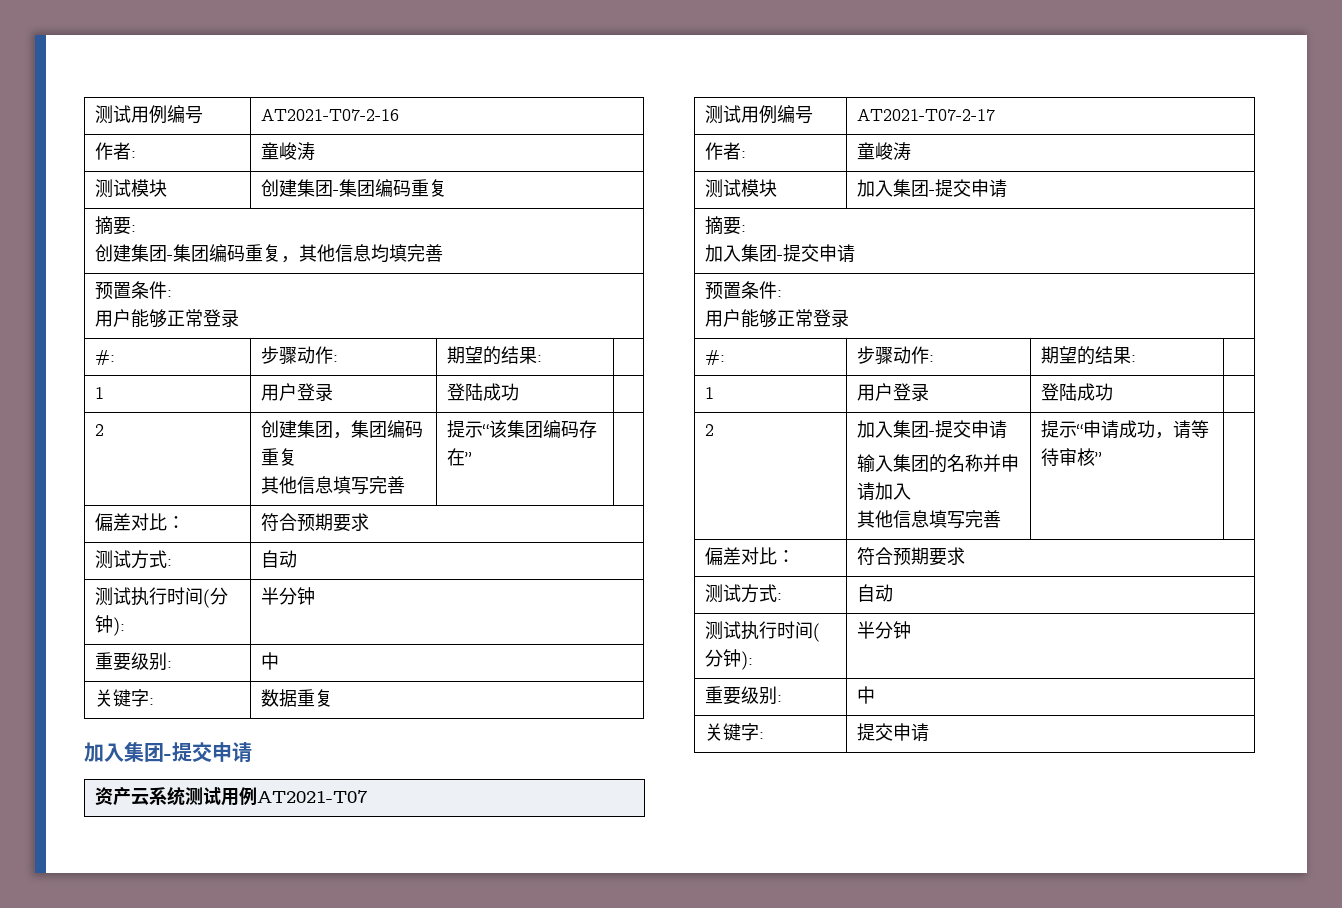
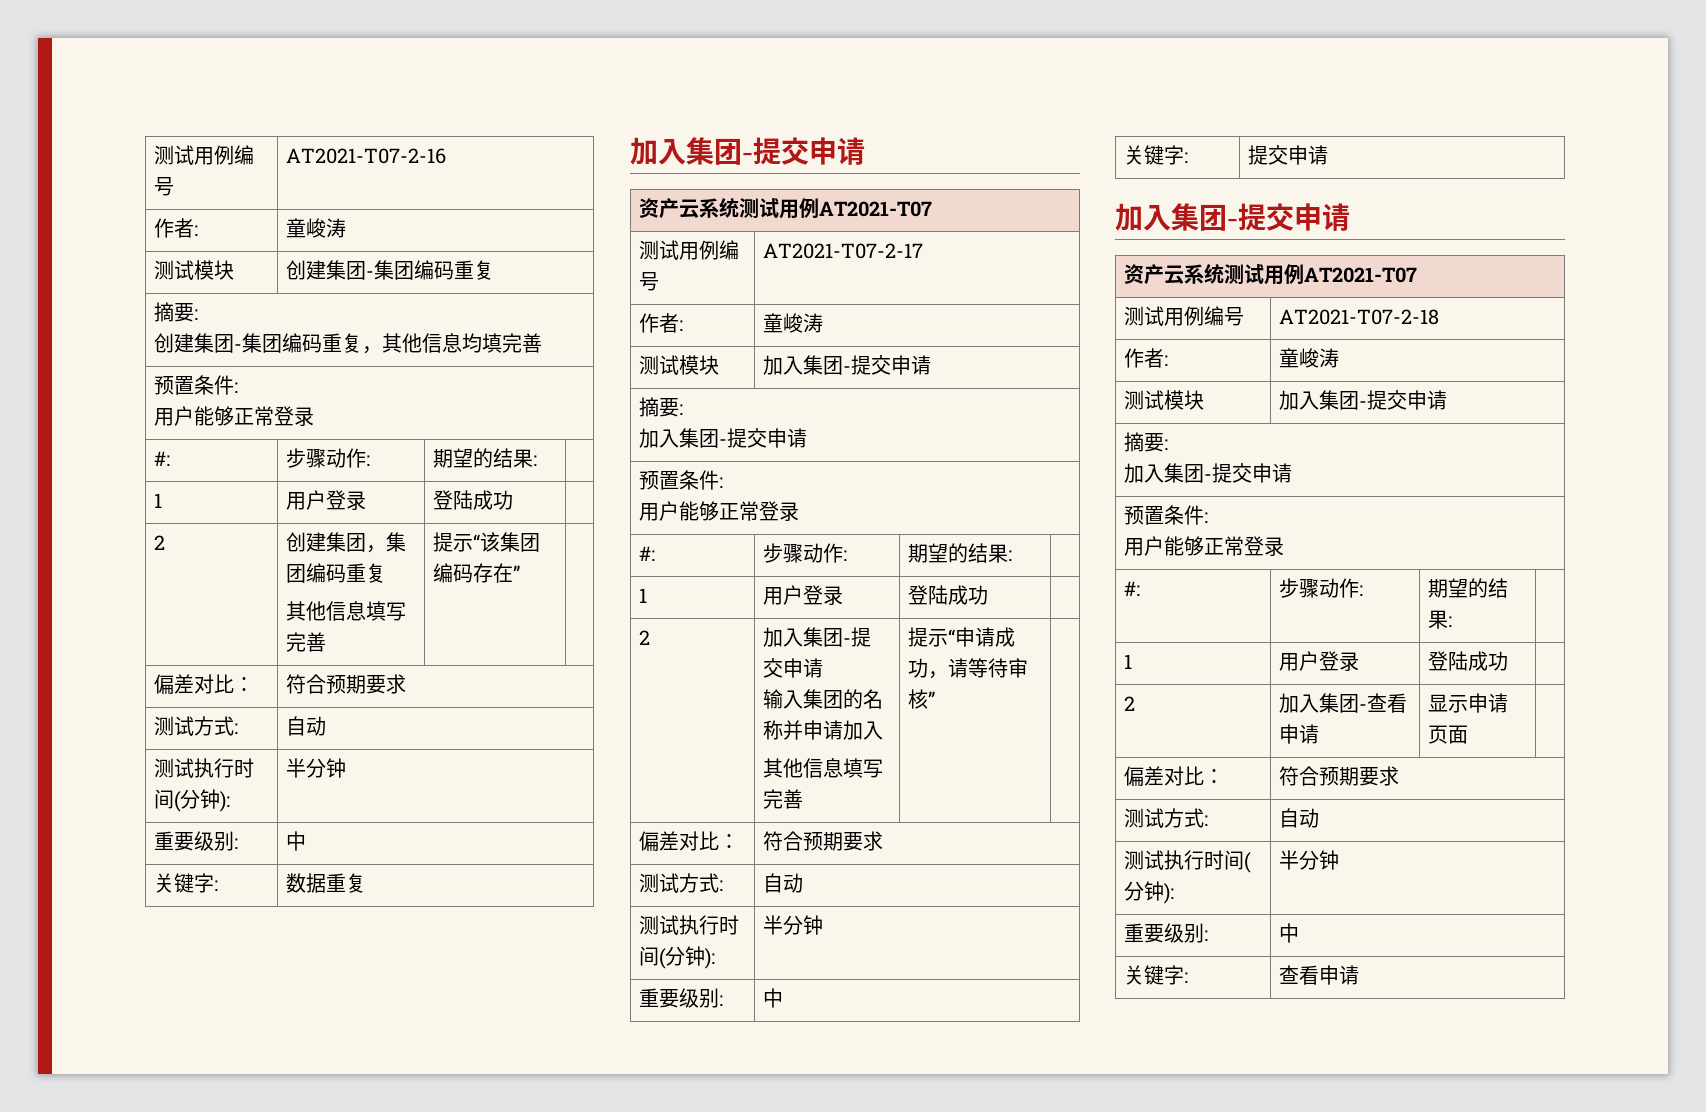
(929, 732) none -> [1115,203,1350,231] [1124,263,1418,285] [1124,306,1245,326] [1279,309,1440,325] [1124,348,1169,368] [1279,348,1340,368] [1124,390,1205,410] [1279,390,1448,410] [1124,432,1169,452] [1124,463,1293,483] [1124,505,1209,525] [1124,536,1285,556] [1124,581,1141,596] [1279,578,1364,598] [1428,578,1509,598] [1428,610,1453,629] [1124,654,1133,669] [1279,651,1360,671] [1428,651,1509,671] [1124,696,1136,711] [1279,693,1408,713] [1279,724,1320,744] [1428,693,1509,713] [1428,725,1469,744] [1124,766,1225,787] [1279,766,1400,786] [1124,808,1209,828] [1279,808,1320,828] [1124,850,1252,873] [1124,881,1175,904] [1279,850,1340,870] [1124,923,1209,943] [1279,923,1300,943] [1124,965,1189,985] [1279,965,1360,985] // 加入集团-提交申请 // 资产云系统测试用例AT2021-T07 // 测试用例编号 | AT2021-T07-2-18 // 作者: | 童峻涛 // 测试模块 | 加入集团-提交申请 // 摘要: // 加入集团-提交申请 // 预置条件: // 用户能够正常登录 // #: | 步骤动作: | 期望的结果: | // 1 | 用户登录 | 登陆成功 | // 2 | 加入集团-查看申请 | 显示申请页面 | // 偏差对比： | 符合预期要求 // 测试方式: | 自动 // 测试执行时间(分钟): | 半分钟 // 重要级别: | 中 // 关键字: | 查看申请

